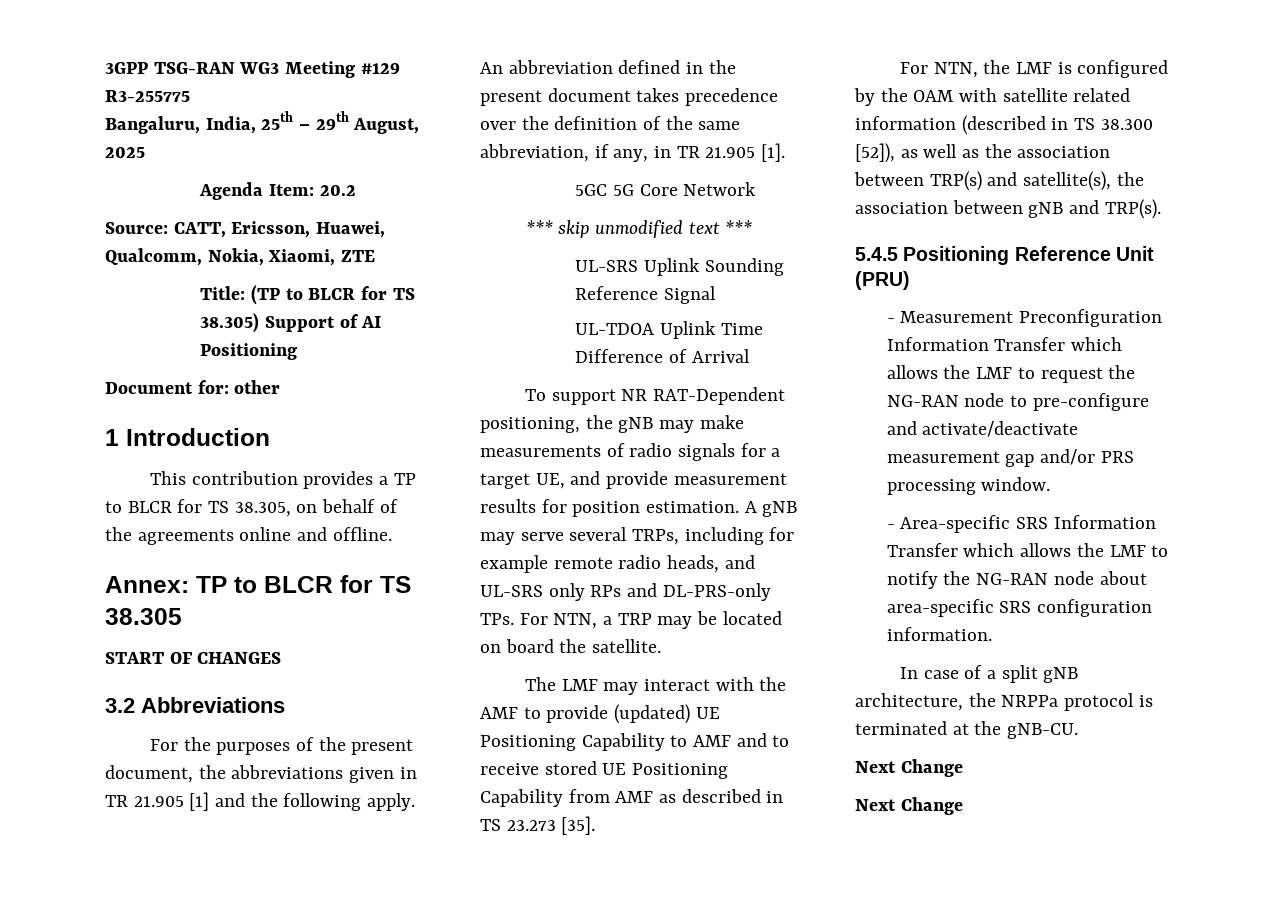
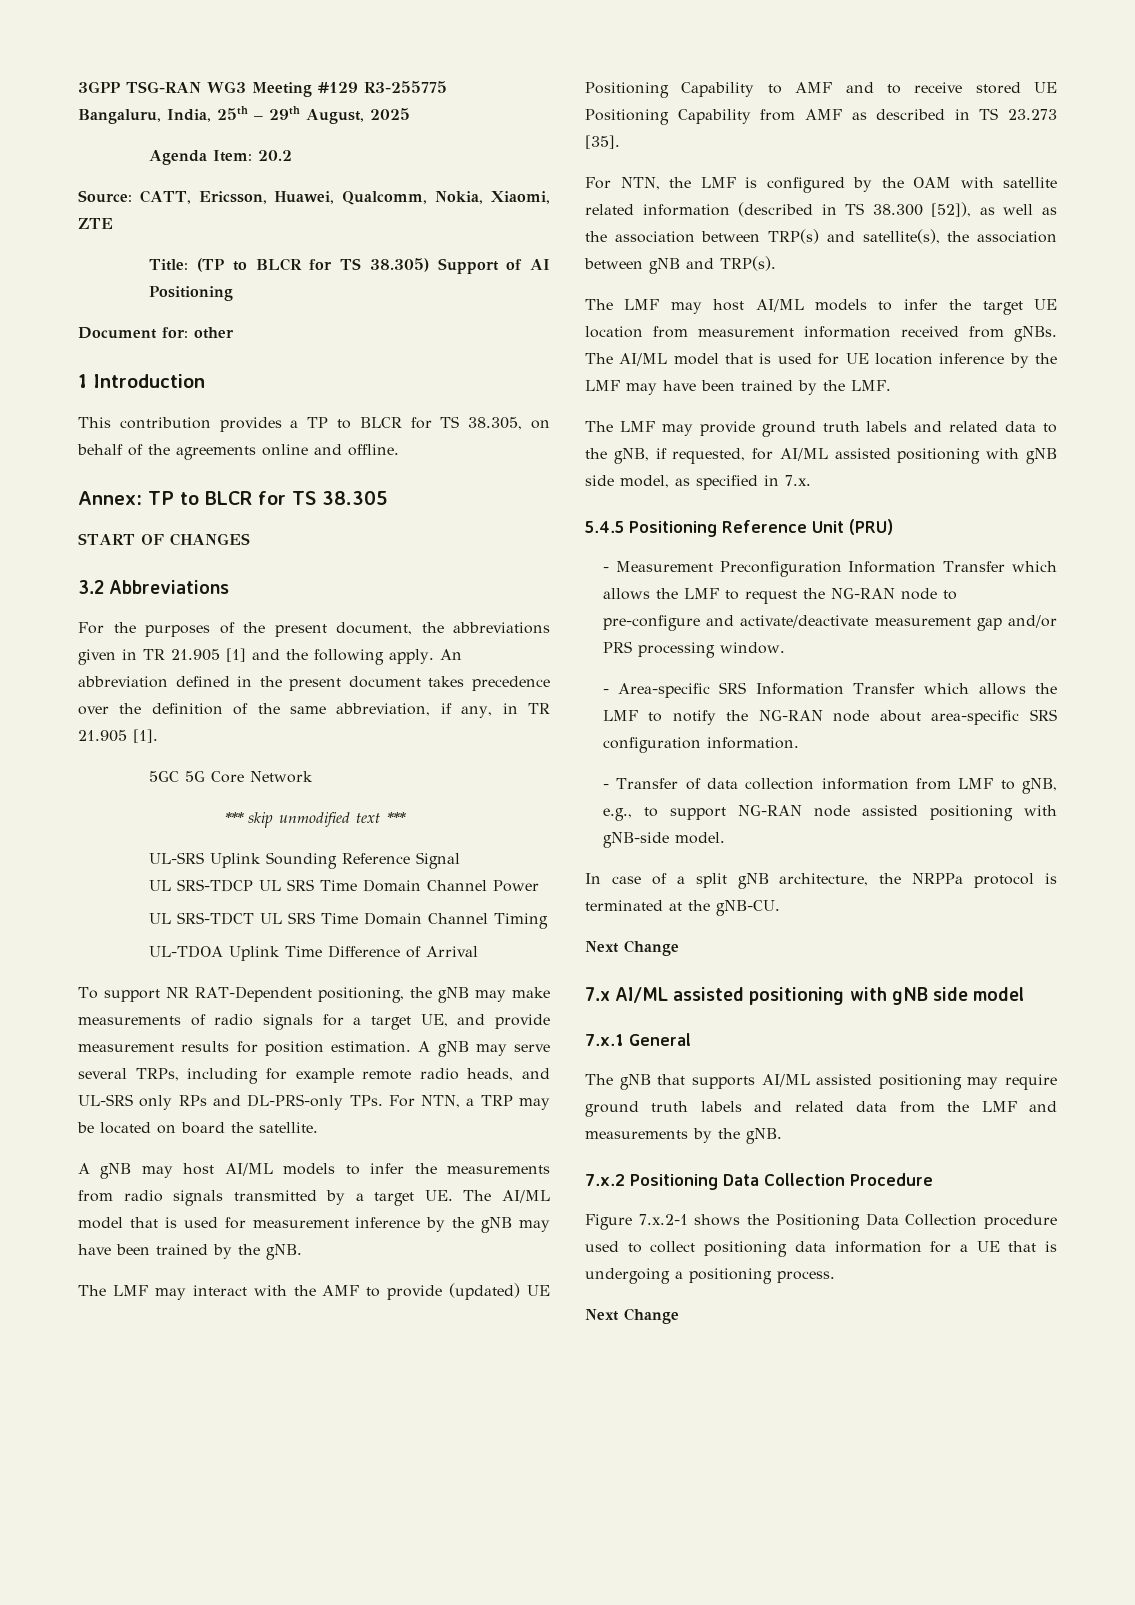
(717, 295) none -> [149,879,540,892] [149,912,549,929] // UL SRS-TDCP UL SRS Time Domain Channel Power // UL SRS-TDCT UL SRS Time Domain Channel Timing
(662, 646) none -> [78,1163,550,1179] [78,1190,550,1206] [78,1217,550,1233] [78,1244,302,1260] // A gNB may host AI/ML models to infer the measurements from radio signals transmitted by a target UE. The AI/ML model that is used for measurement inference by the gNB may have been trained by the gNB.
(1161, 209) none -> [585,299,1057,315] [585,326,1057,342] [585,353,1057,368] [585,380,891,395] [585,421,1057,437] [585,448,1057,464] [585,475,811,490] // The LMF may host AI/ML models to infer the target UE location from measurement information received from gNBs. The AI/ML model that is used for UE location inference by the LMF may have been trained by the LMF. // The LMF may provide ground truth labels and related data to the gNB, if requested, for AI/ML assisted positioning with gNB side model, as specified in 7.x.
(992, 634) none -> [602,778,1057,794] [602,805,1057,821] [602,832,725,848] // - Transfer of data collection information from LMF to gNB, e.g., to support NG-RAN node assisted positioning with gNB-side model.
(963, 768) none -> [585,987,1024,1005] [585,1033,691,1046] [585,1074,1057,1090] [585,1101,1057,1117] [585,1128,782,1144] [585,1173,933,1190] [585,1213,1057,1230] [585,1241,1057,1257] [585,1268,835,1284] // 7.x AI/ML assisted positioning with gNB side model // 7.x.1 General // The gNB that supports AI/ML assisted positioning may require ground truth labels and related data from the LMF and measurements by the gNB. // 7.x.2 Positioning Data Collection Procedure // Figure 7.x.2-1 shows the Positioning Data Collection procedure used to collect positioning data information for a UE that is undergoing a positioning process.

